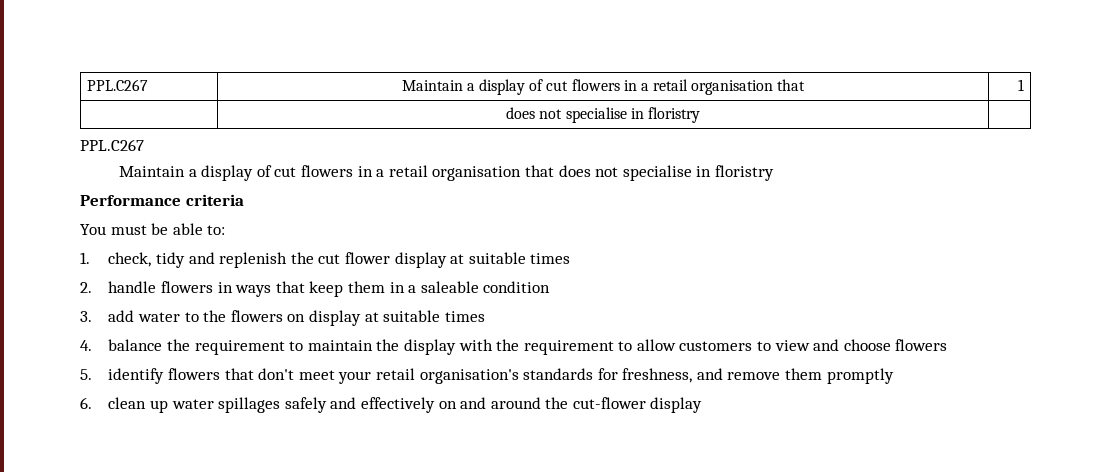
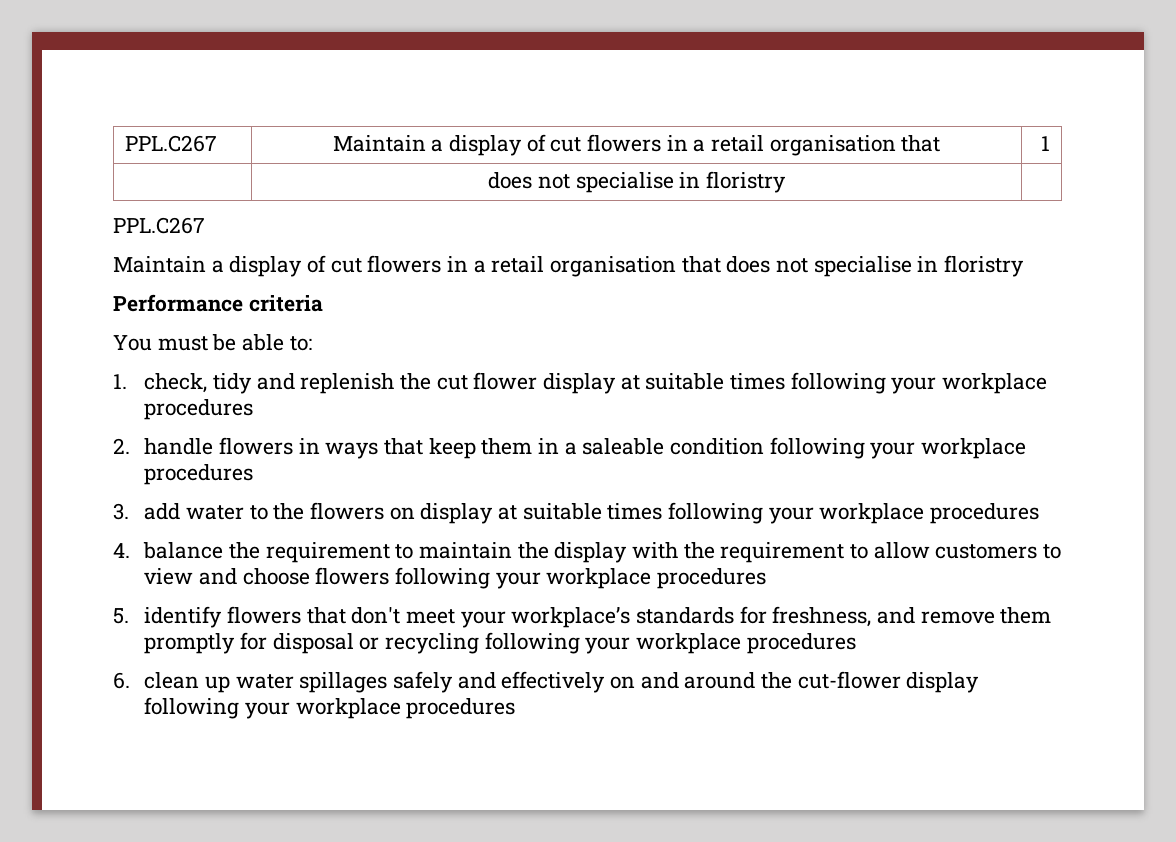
(571, 258) none -> [790,372,1048,394] [144,399,254,420] following your workplace procedures
(551, 287) none -> [769,437,1027,459] [144,464,254,485] following your workplace procedures
(485, 316) none -> [668,502,1040,524] following your workplace procedures
(948, 345) none -> [395,567,767,589] following your workplace procedures
[375,368,519,384] retail organisation's -> [511,607,631,628] workplace’s
(894, 376) none -> [240,632,856,654] for disposal or recycling following your workplace procedures
(703, 405) none -> [144,697,516,719] following your workplace procedures

